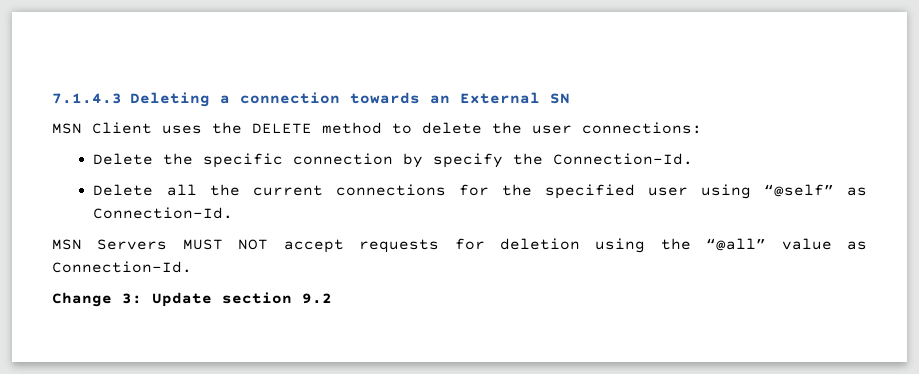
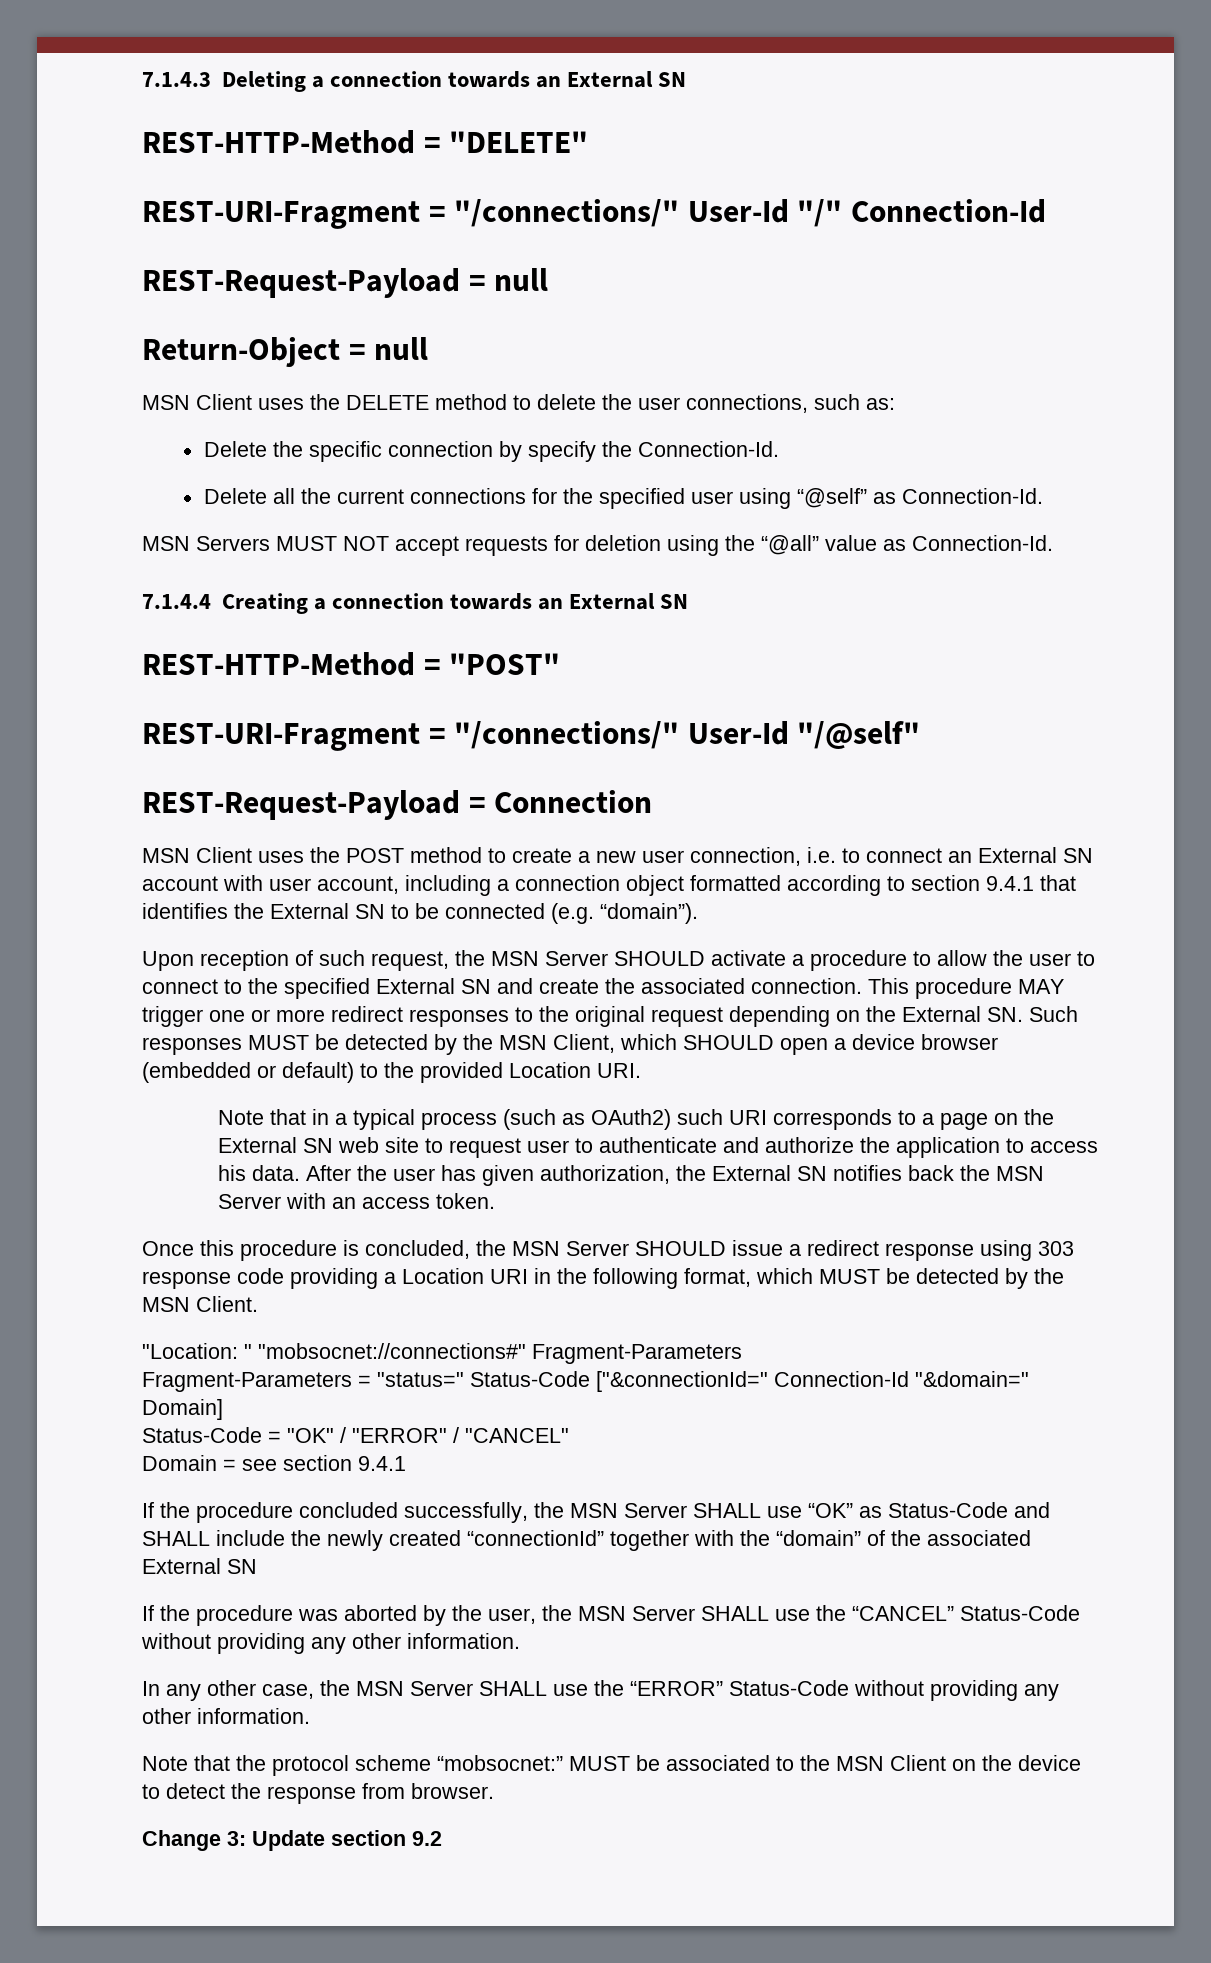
(570, 98) none -> [142,130,589,154] [142,199,1046,229] [142,268,549,298] [142,337,429,367] // REST-HTTP-Method = "DELETE" // REST-URI-Fragment = "/connections/" User-Id "/" Connection-Id // REST-Request-Payload = null // Return-Object = null
[582,122,702,134] connections: -> [686,394,895,413] connections, such as:
(192, 267) none -> [142,593,689,614] [142,652,561,676] [142,721,921,751] [142,790,653,820] [142,847,1093,866] [142,875,1076,896] [142,903,698,924] [142,950,1095,971] [142,978,1064,999] [142,1006,1078,1027] [142,1034,998,1055] [142,1062,641,1083] [218,1109,1055,1130] [218,1137,1099,1158] [218,1165,1045,1186] [218,1193,496,1209] [142,1240,1074,1261] [142,1268,1064,1289] [142,1296,258,1312] [142,1343,742,1364] [142,1371,1029,1392] [142,1399,223,1420] [142,1427,569,1443] [142,1455,406,1471] [142,1502,1050,1523] [142,1530,1031,1551] [142,1558,257,1574] [142,1605,1080,1626] [141,1633,520,1654] [142,1680,1059,1701] [142,1708,310,1724] [142,1755,1081,1776] [142,1783,494,1804] // 7.1.4.4 Creating a connection towards an External SN // REST-HTTP-Method = "POST" // REST-URI-Fragment = "/connections/" User-Id "/@self" // REST-Request-Payload = Connection // MSN Client uses the POST method to create a new user connection, i.e. to connect an External SN account with user account, including a connection object formatted according to section 9.4.1 that identifies the External SN to be connected (e.g. “domain”). // Upon reception of such request, the MSN Server SHOULD activate a procedure to allow the user to connect to the specified External SN and create the associated connection. This procedure MAY trigger one or more redirect responses to the original request depending on the External SN. Such responses MUST be detected by the MSN Client, which SHOULD open a device browser (embedded or default) to the provided Location URI. // Note that in a typical process (such as OAuth2) such URI corresponds to a page on the External SN web site to request user to authenticate and authorize the application to access his data. After the user has given authorization, the External SN notifies back the MSN Server with an access token. // Once this procedure is concluded, the MSN Server SHOULD issue a redirect response using 303 response code providing a Location URI in the following format, which MUST be detected by the MSN Client. // "Location: " "mobsocnet://connections#" Fragment-Parameters // Fragment-Parameters = "status=" Status-Code ["&connectionId=" Connection-Id "&domain=" Domain] // Status-Code = "OK" / "ERROR" / "CANCEL" // Domain = see section 9.4.1 // If the procedure concluded successfully, the MSN Server SHALL use “OK” as Status-Code and SHALL include the newly created “connectionId” together with the “domain” of the associated External SN // If the procedure was aborted by the user, the MSN Server SHALL use the “CANCEL” Status-Code without providing any other information. // In any other case, the MSN Server SHALL use the “ERROR” Status-Code without providing any other information. // Note that the protocol scheme “mobsocnet:” MUST be associated to the MSN Client on the device to detect the response from browser.

